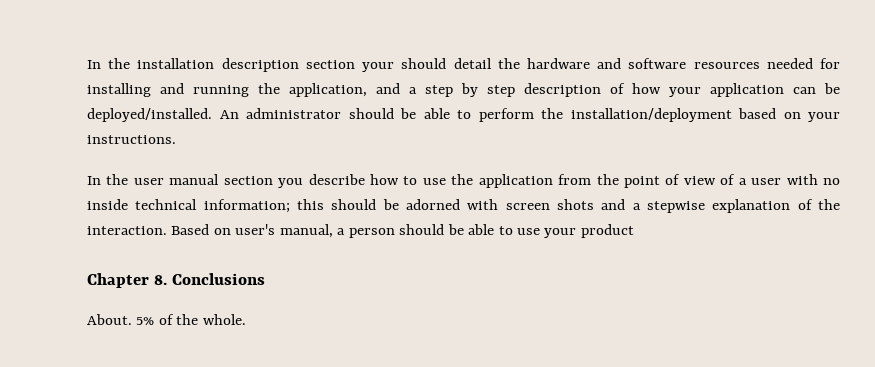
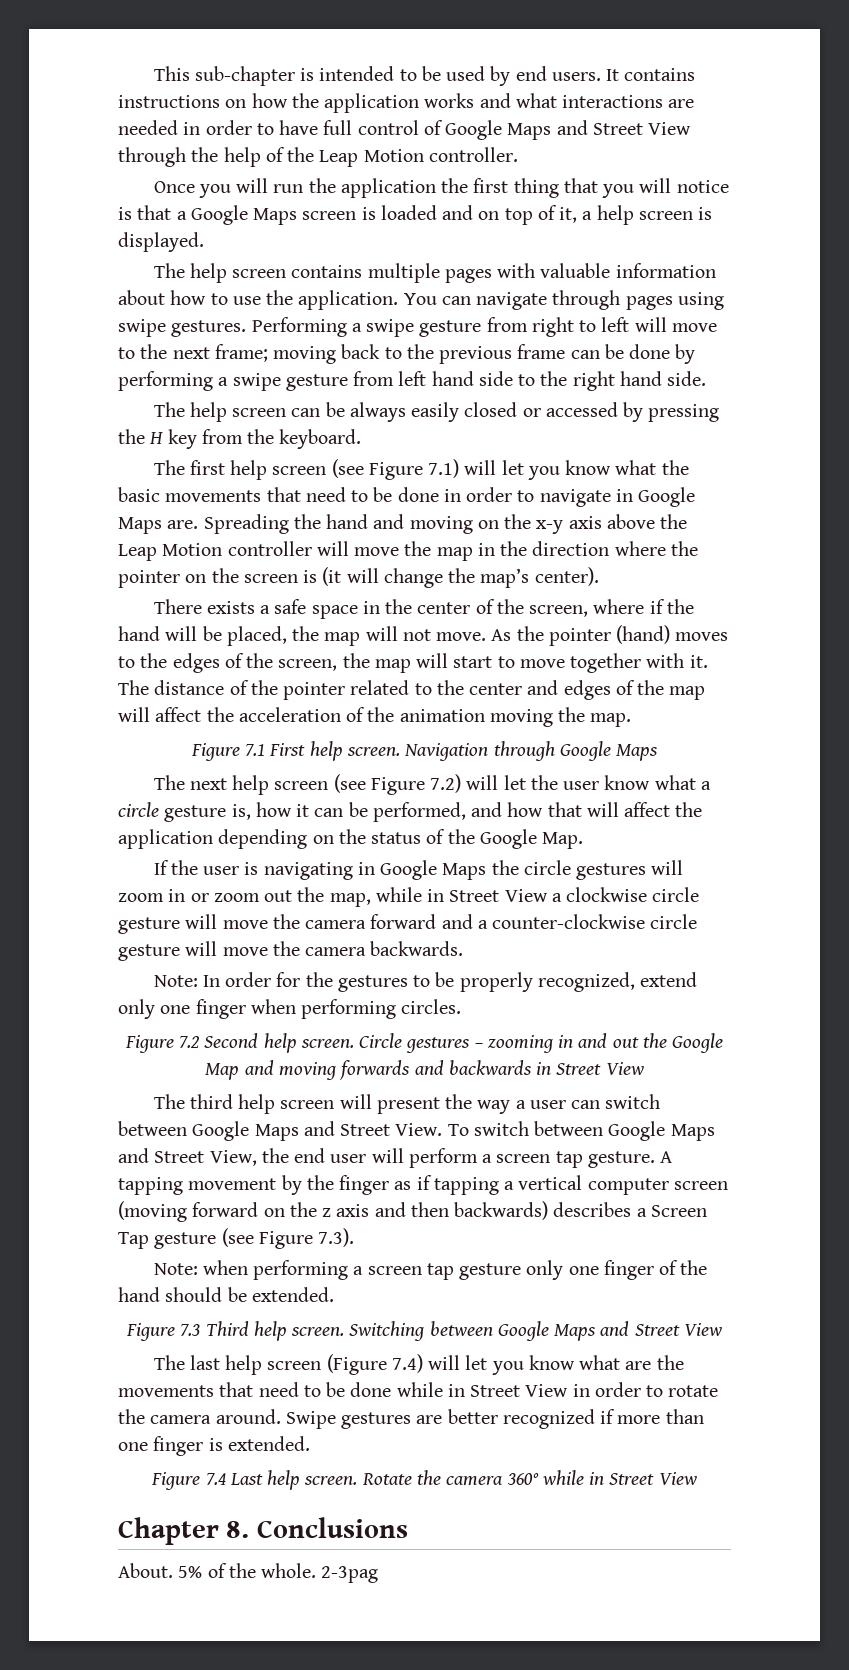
[87,58,840,72] [87,83,840,97] [87,108,840,122] [87,135,176,144] [87,174,841,188] [87,199,841,213] [87,224,634,238] In the installation description section your should detail the hardware and software resources needed for installing and running the application, and a step by step description of how your application can be deployed/installed. An administrator should be able to perform the installation/deployment based on your instructions. // In the user manual section you describe how to use the application from the point of view of a user with no inside technical information; this should be adorned with screen shots and a stepwise explanation of the interaction. Based on user's manual, a person should be able to use your product -> [153,66,696,86] [118,93,695,113] [118,120,692,140] [118,147,518,167] [153,178,729,198] [118,205,713,225] [118,232,204,252] [153,263,716,283] [118,290,724,310] [118,317,717,337] [118,344,696,364] [118,371,707,391] [153,402,720,422] [118,429,362,449] [153,459,689,480] [118,487,696,507] [118,514,688,534] [118,541,698,561] [118,567,599,588] [153,599,694,619] [118,625,729,646] [118,653,708,673] [118,680,706,700] [118,707,632,727] [190,741,659,761] [153,774,711,795] [118,802,703,822] [118,829,584,849] [153,860,684,880] [118,887,700,907] [118,914,698,934] [118,941,464,961] [153,972,698,992] [118,999,462,1019] [124,1033,724,1053] [205,1060,644,1080] [153,1094,661,1114] [118,1121,715,1141] [118,1148,673,1168] [118,1175,728,1195] [118,1201,707,1222] [118,1228,355,1249] [153,1260,708,1280] [118,1287,334,1302] [126,1321,722,1341] [153,1354,684,1375] [118,1382,719,1397] [118,1409,704,1429] [118,1436,310,1456] [151,1470,697,1490] This sub-chapter is intended to be used by end users. It contains instructions on how the application works and what interactions are needed in order to have full control of Google Maps and Street View through the help of the Leap Motion controller. // Once you will run the application the first thing that you will notice is that a Google Maps screen is loaded and on top of it, a help screen is displayed. // The help screen contains multiple pages with valuable information about how to use the application. You can navigate through pages using swipe gestures. Performing a swipe gesture from right to left will move to the next frame; moving back to the previous frame can be done by performing a swipe gesture from left hand side to the right hand side. // The help screen can be always easily closed or accessed by pressing the H key from the keyboard. // The first help screen (see Figure 7.1) will let you know what the basic movements that need to be done in order to navigate in Google Maps are. Spreading the hand and moving on the x-y axis above the Leap Motion controller will move the map in the direction where the pointer on the screen is (it will change the map’s center). // There exists a safe space in the center of the screen, where if the hand will be placed, the map will not move. As the pointer (hand) moves to the edges of the screen, the map will start to move together with it. The distance of the pointer related to the center and edges of the map will affect the acceleration of the animation moving the map. // Figure 7.1 First help screen. Navigation through Google Maps // The next help screen (see Figure 7.2) will let the user know what a circle gesture is, how it can be performed, and how that will affect the application depending on the status of the Google Map. // If the user is navigating in Google Maps the circle gestures will zoom in or zoom out the map, while in Street View a clockwise circle gesture will move the camera forward and a counter-clockwise circle gesture will move the camera backwards. // Note: In order for the gestures to be properly recognized, extend only one finger when performing circles. // Figure 7.2 Second help screen. Circle gestures – zooming in and out the Google Map and moving forwards and backwards in Street View // The third help screen will present the way a user can switch between Google Maps and Street View. To switch between Google Maps and Street View, the end user will perform a screen tap gesture. A tapping movement by the finger as if tapping a vertical computer screen (moving forward on the z axis and then backwards) describes a Screen Tap gesture (see Figure 7.3). // Note: when performing a screen tap gesture only one finger of the hand should be extended. // Figure 7.3 Third help screen. Switching between Google Maps and Street View // The last help screen (Figure 7.4) will let you know what are the movements that need to be done while in Street View in order to rotate the camera around. Swipe gestures are better recognized if more than one finger is extended. // Figure 7.4 Last help screen. Rotate the camera 360° while in Street View
(246, 319) none -> [321,1566,379,1583] 2-3pag

